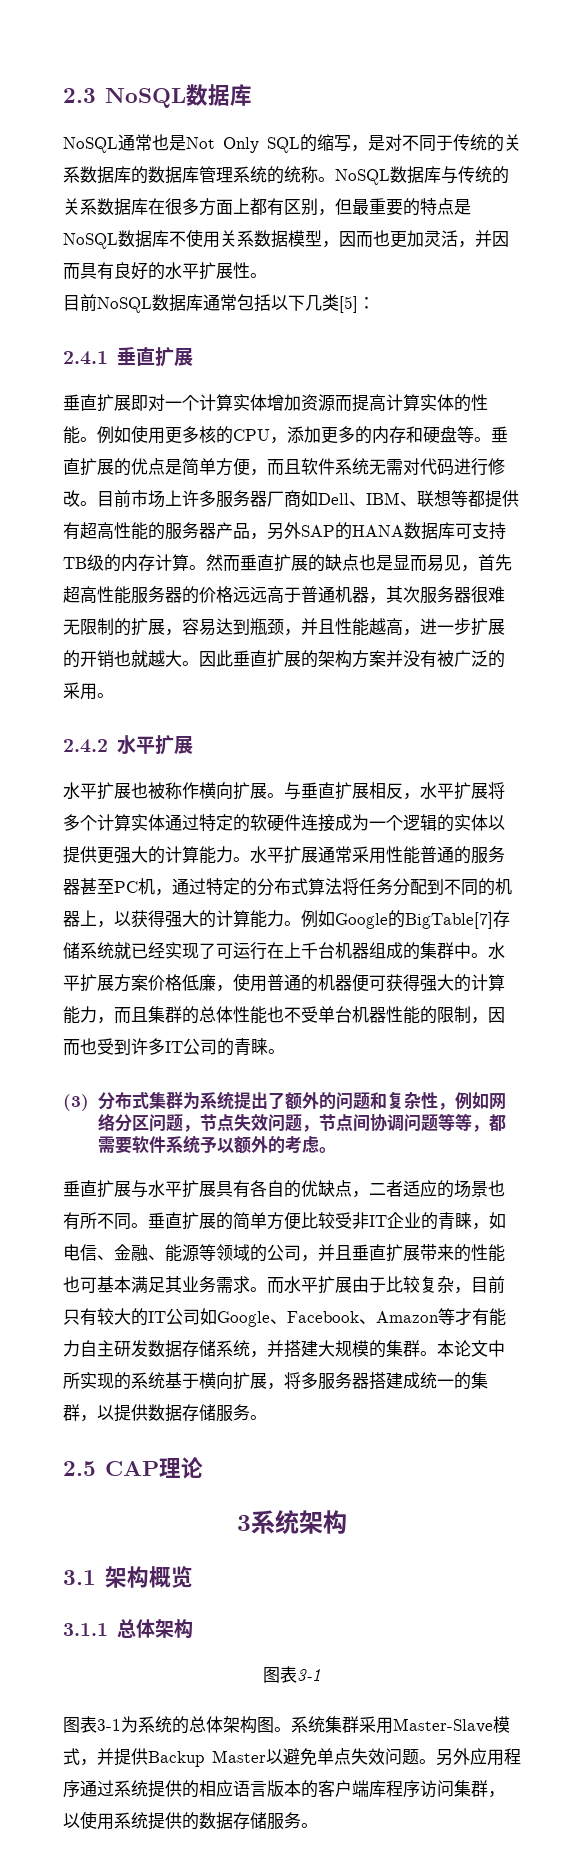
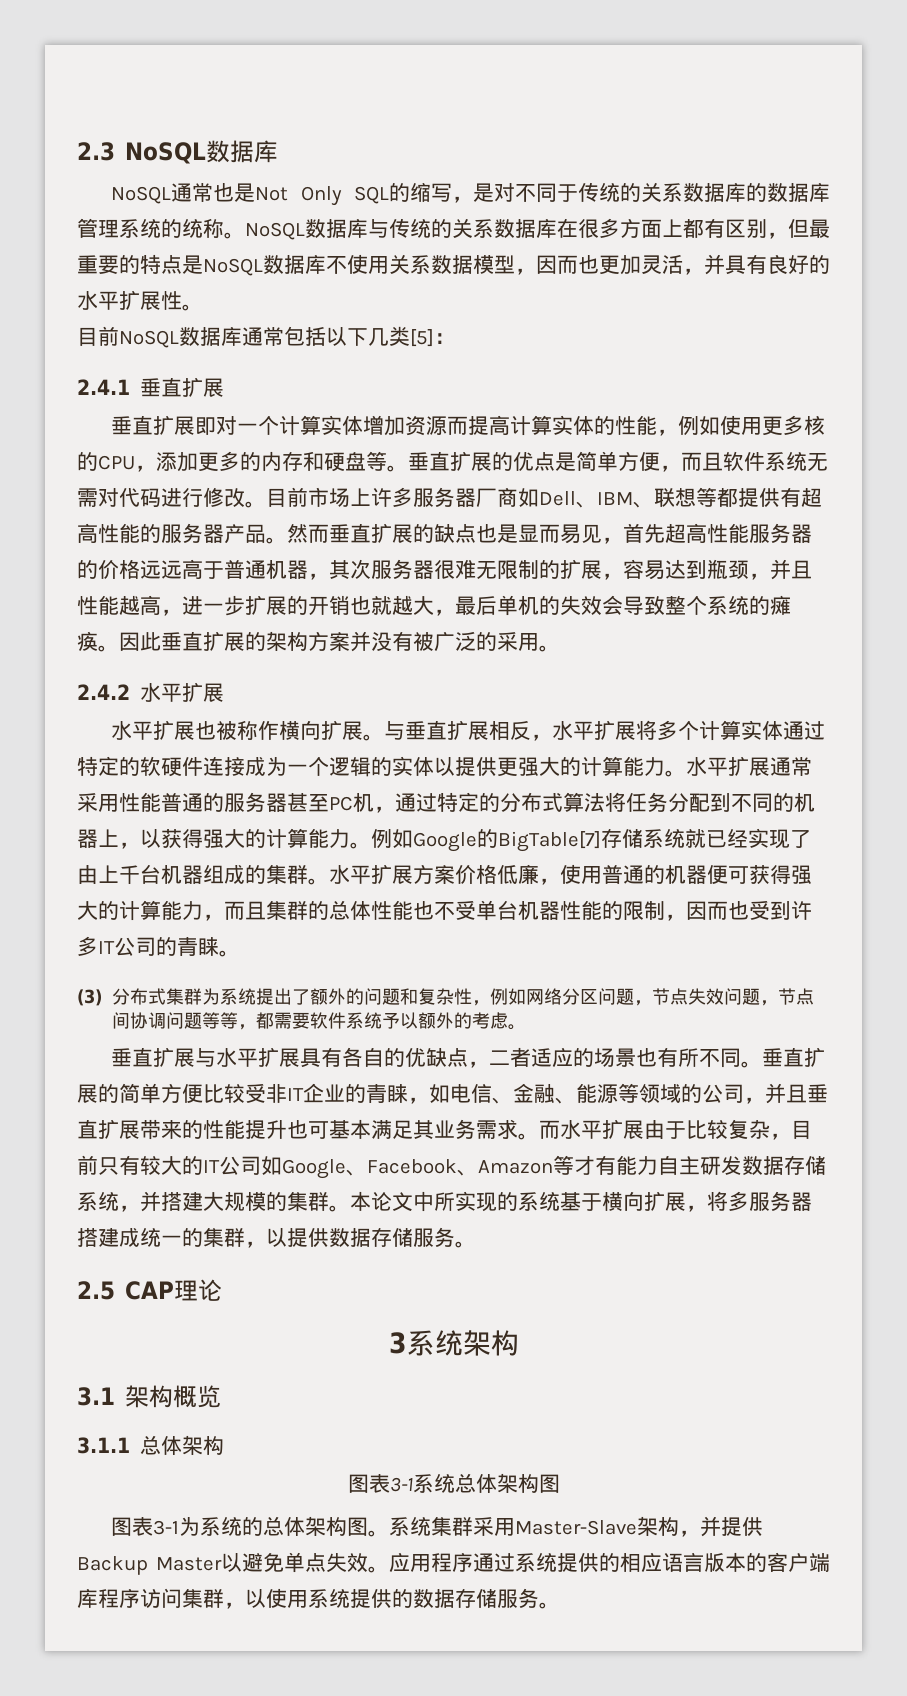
[492,231,509,247] [63,263,80,280] 因而 -> (725, 264) none
[80,437,97,442] 。 -> [657,429,679,436] ，
[250,522,506,540] [63,554,189,572] ，另外SAP的HANA数据库可支持TB级的内存计算 -> (266, 533) none
(182, 658) none -> [434,595,791,616] [77,631,98,651] ，最后单机的失效会导致整个系统的瘫痪
[216,942,284,960] 可运行在 -> [77,865,98,884] 由
[454,942,471,959] 中 -> (308, 874) none
(505, 1253) none -> [245,1120,287,1139] 提升
(321, 1675) none -> [412,1473,560,1493] 系统总体架构图
[493,1716,510,1733] [63,1748,80,1765] 模式 -> [637,1516,680,1536] 架构
[385,1748,470,1766] 问题。另外 -> [368,1566,389,1573] 。

